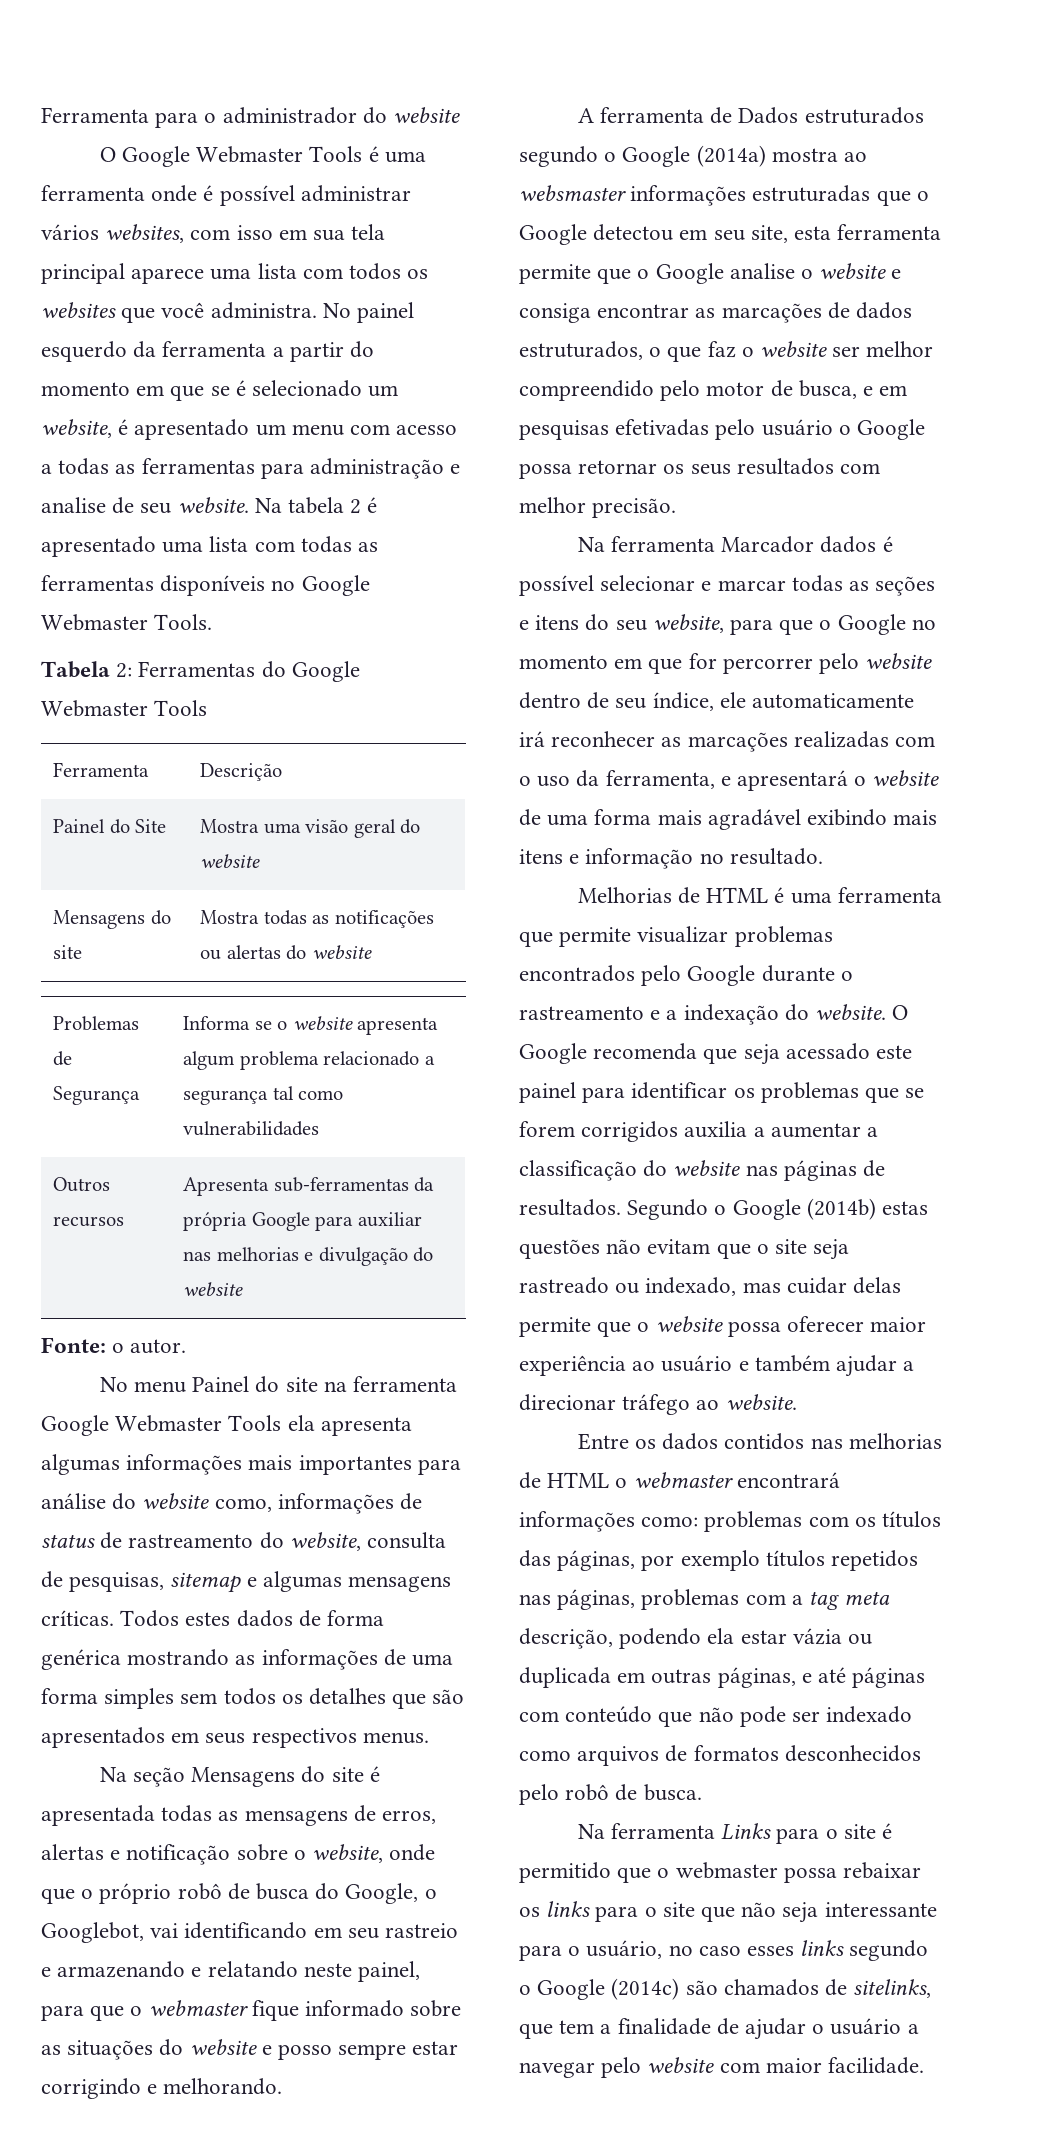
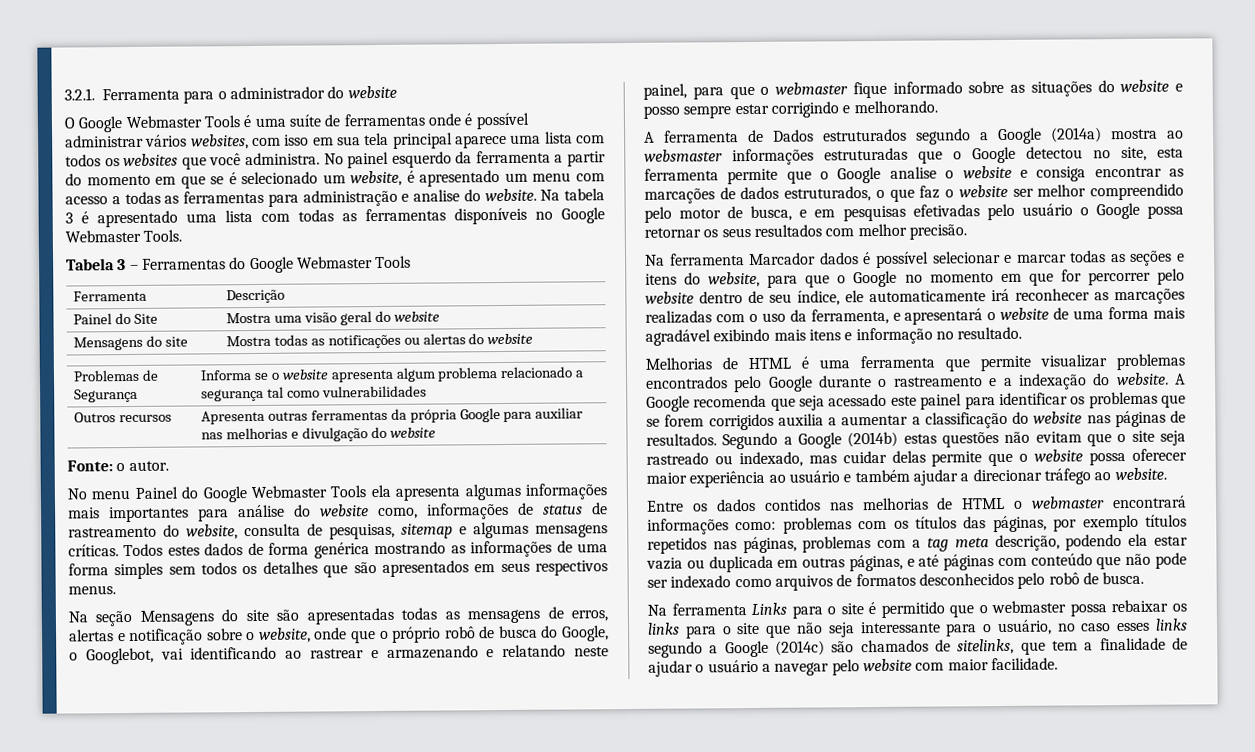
(41, 115) none -> [64,88,95,101] 3.2.1.
[41,185,145,201] ferramenta -> [288,113,425,127] suíte de ferramentas
[112,497,172,514] de seu -> [463,189,481,202] do
[350,499,362,514] 2 -> [65,212,73,224] 3
[116,663,133,678] 2: -> [117,259,139,271] 3 –
[273,1177,409,1192] sub-ferramentas -> [267,409,388,421] outras ferramentas
[285,1376,458,1392] site na ferramenta -> (199, 492) none
[369,1766,380,1782] [41,1805,155,1826] é apresentada -> [276,607,394,625] são apresentadas
[313,1923,459,1939] em seu rastreio -> [285,648,364,659] ao rastrear
[604,152,617,162] o -> [980,132,989,141] a
[679,229,745,241] em seu -> [1093,150,1111,159] no
[615,620,647,631] seu -> (702, 278) none
[892,1005,909,1020] O -> [1174,373,1186,385] A
[714,1205,727,1215] o -> [783,436,793,445] a
[792,1628,842,1645] vázia -> [646,557,683,570] vazia
[519,1985,531,1995] o -> [709,645,719,654] a

